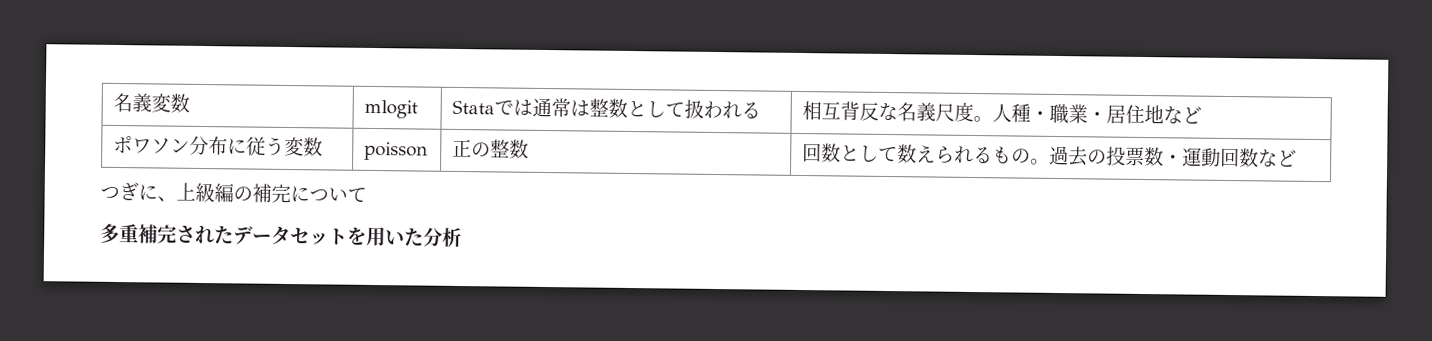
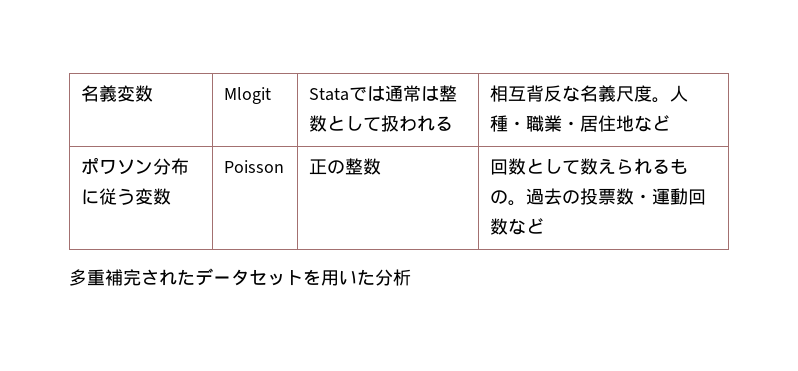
[363,99,418,119] mlogit -> [223,87,271,104] Mlogit
[363,141,428,161] poisson -> [223,160,284,173] Poisson
[100,182,367,204] // つぎに、上級編の補完について -> (544, 226) none

